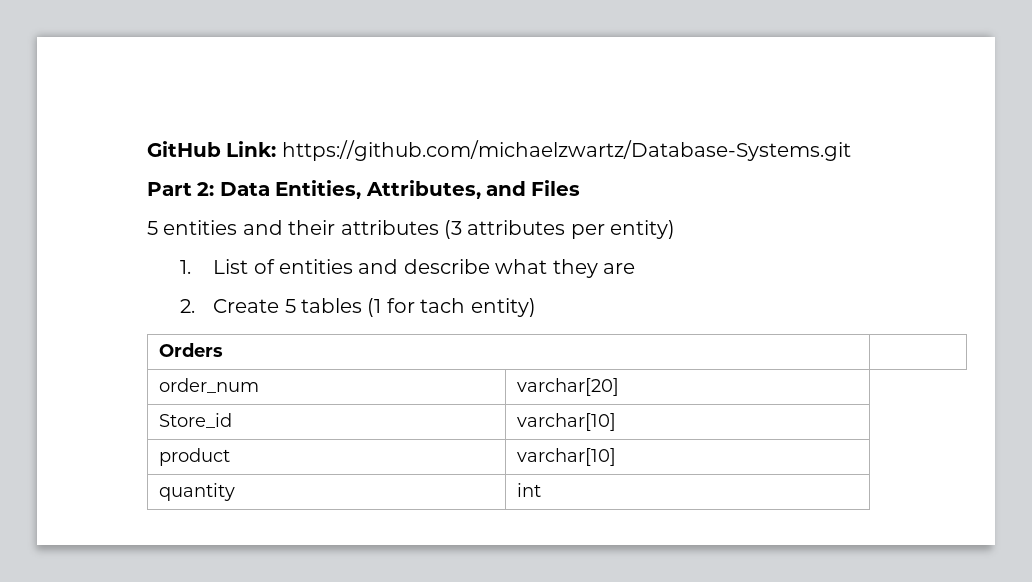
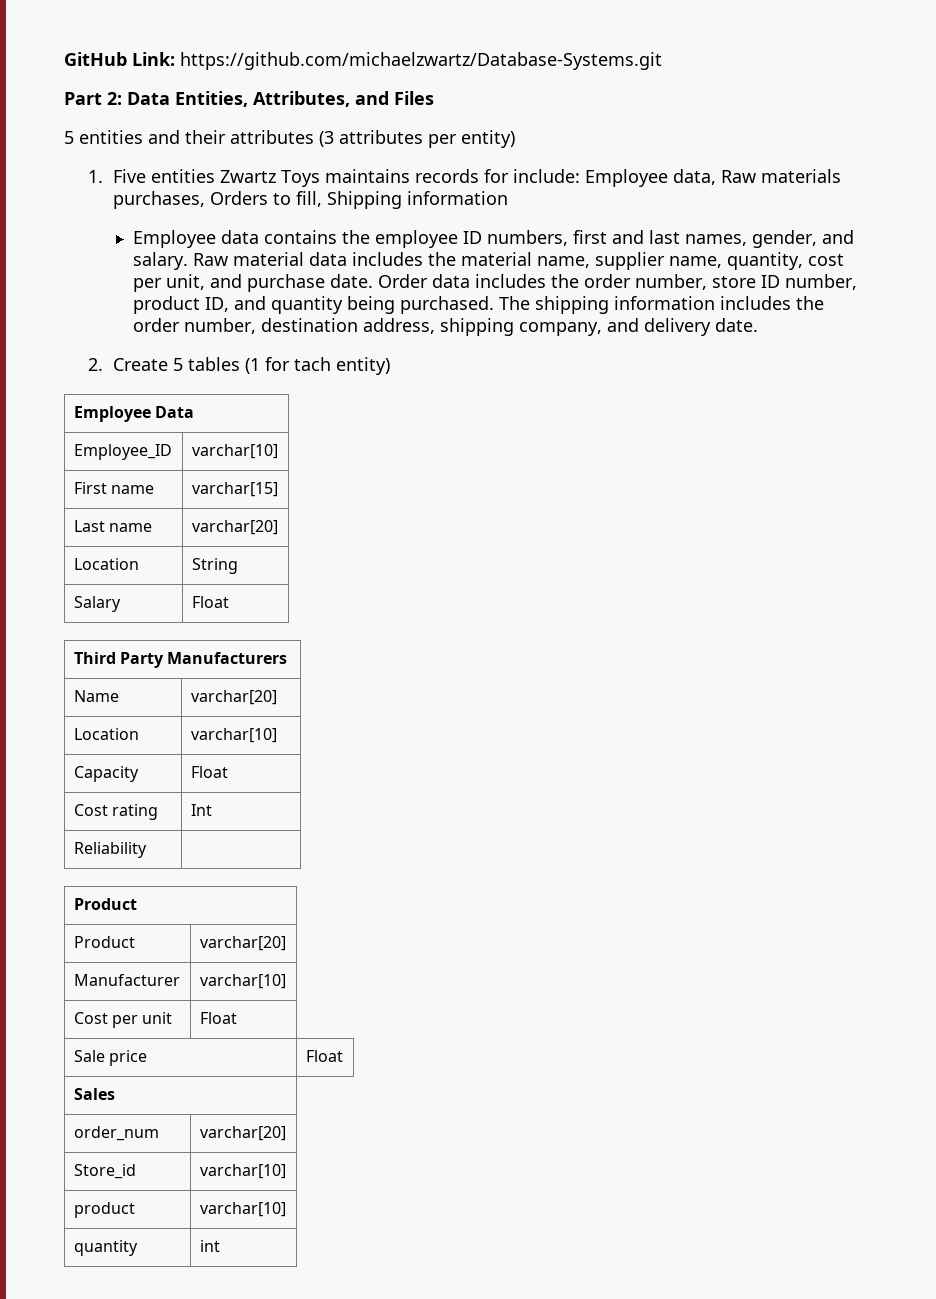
[213,259,635,278] List of entities and describe what they are -> [112,169,841,187] [112,191,508,209] [132,230,854,248] [132,252,844,270] [132,274,857,292] [132,296,824,314] [132,318,758,336] Five entities Zwartz Toys maintains records for include: Employee data, Raw materials purchases, Orders to fill, Shipping information // Employee data contains the employee ID numbers, first and last names, gender, and salary. Raw material data includes the material name, supplier name, quantity, cost per unit, and purchase date. Order data includes the order number, store ID number, product ID, and quantity being purchased. The shipping information includes the order number, destination address, shipping company, and delivery date.
[158,343,223,357] Orders | -> [73,406,194,422] [73,444,172,460] [191,444,278,459] [73,482,154,494] [191,482,278,497] [73,520,152,532] [191,520,278,535] [73,558,139,570] [191,558,238,574] [73,596,121,612] [191,596,229,608] [73,652,288,668] [73,690,119,702] [190,690,277,705] [73,728,139,740] [190,728,277,743] [73,766,139,782] [190,766,228,778] [73,804,158,820] [190,804,212,816] [73,842,147,858] [73,898,137,910] [73,936,135,948] [199,936,286,951] [73,974,180,986] [199,974,286,989] [73,1012,173,1028] [199,1012,237,1024] [73,1050,147,1066] [305,1050,343,1062] [73,1088,115,1100] Employee Data // Employee_ID | varchar[10] // First name | varchar[15] // Last name | varchar[20] // Location | String // Salary | Float // Third Party Manufacturers // Name | varchar[20] // Location | varchar[10] // Capacity | Float // Cost rating | Int // Reliability | // Product // Product | varchar[20] // Manufacturer | varchar[10] // Cost per unit | Float // Sale price | Float // Sales

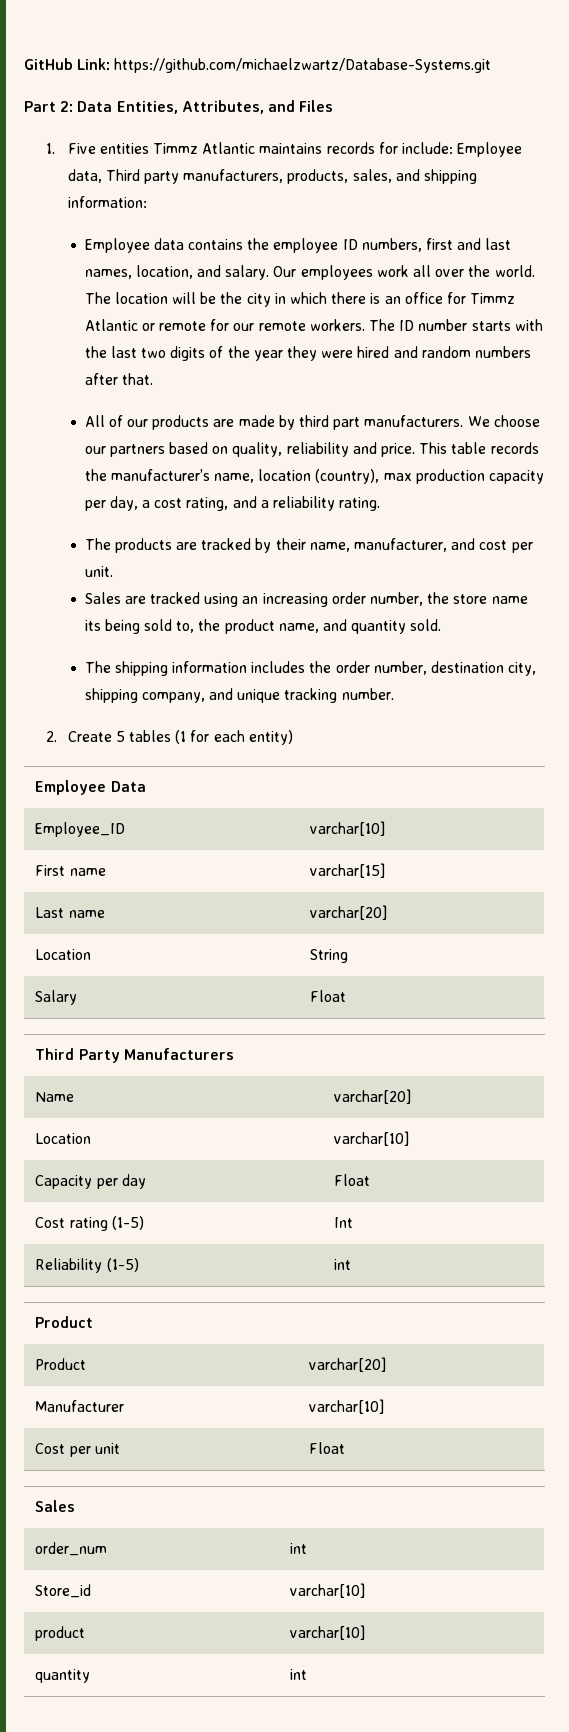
[64,130,515,148] // 5 entities and their attributes (3 attributes per entity) -> (334, 106) none
[219,170,320,187] Zwartz Toys -> [153,142,256,154] Timmz Atlantic
[720,169,841,183] [112,191,508,209] Raw materials purchases, Orders to fill, Shipping information -> [105,169,477,184] [67,196,147,208] Third party manufacturers, products, sales, and shipping information:
[751,230,817,248] gender, -> [135,265,193,279] location,
[192,252,844,270] [132,274,857,292] [132,296,494,314] Raw material data includes the material name, supplier name, quantity, cost per unit, and purchase date. Order data includes the order number, store ID number, product ID, and quantity being purchased. -> [273,265,535,280] [84,292,516,307] [84,319,543,331] [84,346,531,361] [84,373,153,385] [84,415,540,430] [84,442,539,457] [84,469,544,484] [84,496,381,511] [84,538,533,553] [84,566,113,577] [84,592,528,607] [84,619,442,634] Our employees work all over the world. The location will be the city in which there is an office for Timmz Atlantic or remote for our remote workers. The ID number starts with the last two digits of the year they were hired and random numbers after that. // All of our products are made by third part manufacturers. We choose our partners based on quality, reliability and price. This table records the manufacturer’s name, location (country), max production capacity per day, a cost rating, and a reliability rating. // The products are tracked by their name, manufacturer, and cost per unit. // Sales are tracked using an increasing order number, the store name its being sold to, the product name, and quantity sold. //
[362,318,435,334] address, -> [508,662,537,676] city,
[643,318,758,336] delivery date. -> [237,688,394,703] unique tracking number.
[293,357,331,371] tach -> [213,730,245,742] each
(139, 774) none -> [96,1174,146,1189] per day
(158, 812) none -> [111,1216,144,1230] (1-5)
(147, 850) | -> [106,1258,139,1272] [334,1259,352,1270] (1-5) | int
[73,1050,147,1066] [305,1050,343,1062] // Sale price | Float -> (346, 1448) none
[199,1126,286,1141] varchar[20] -> [290,1543,308,1554] int

